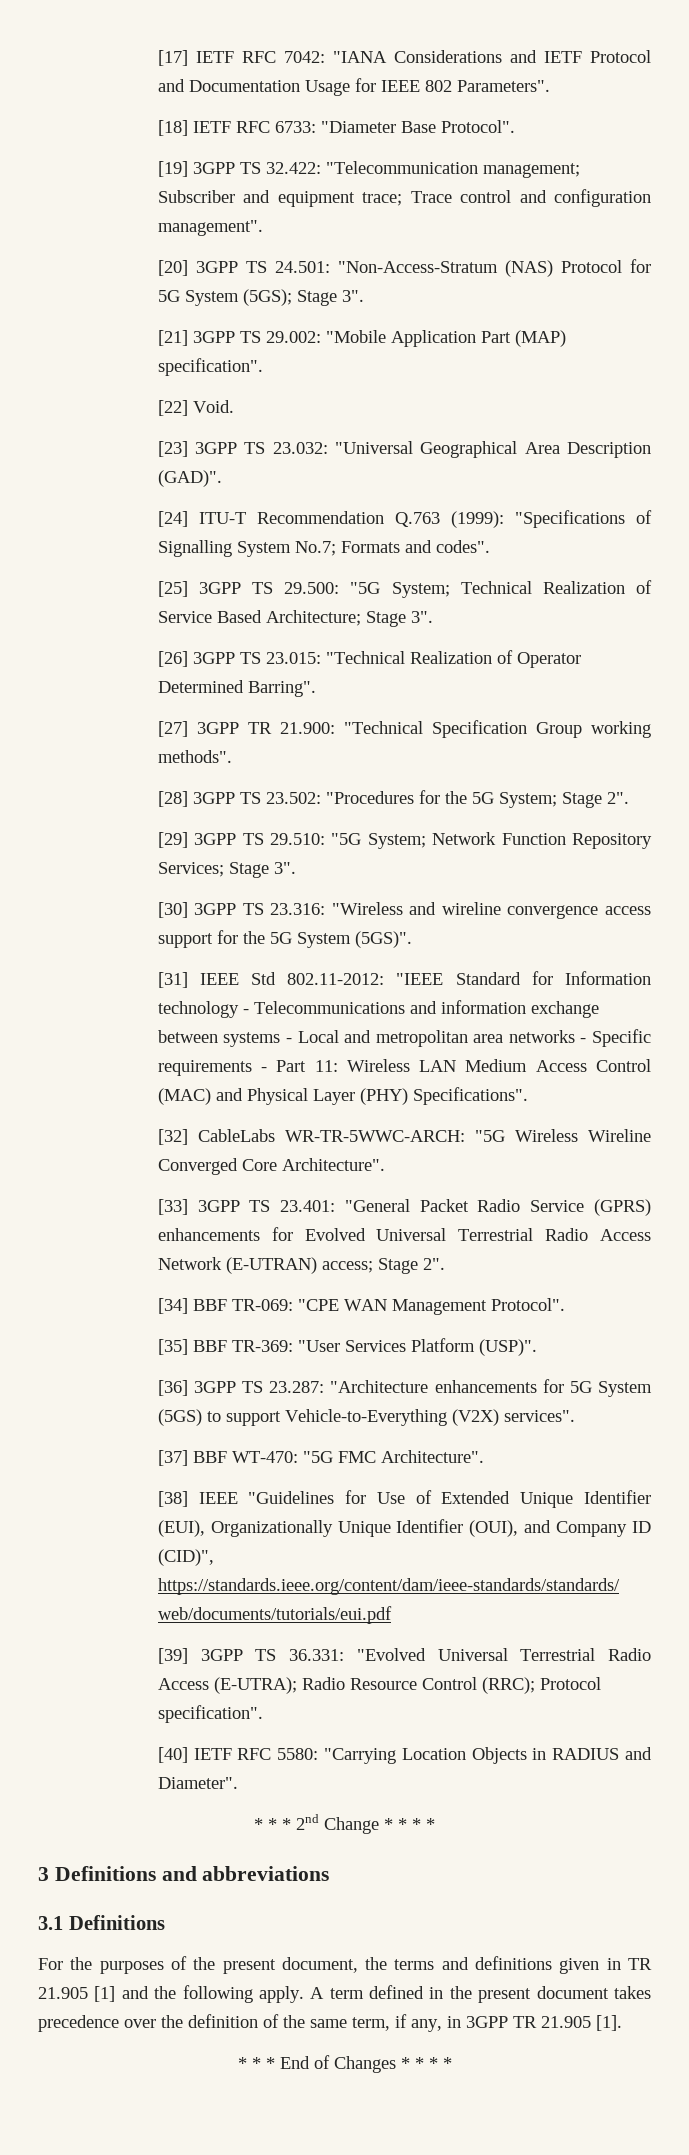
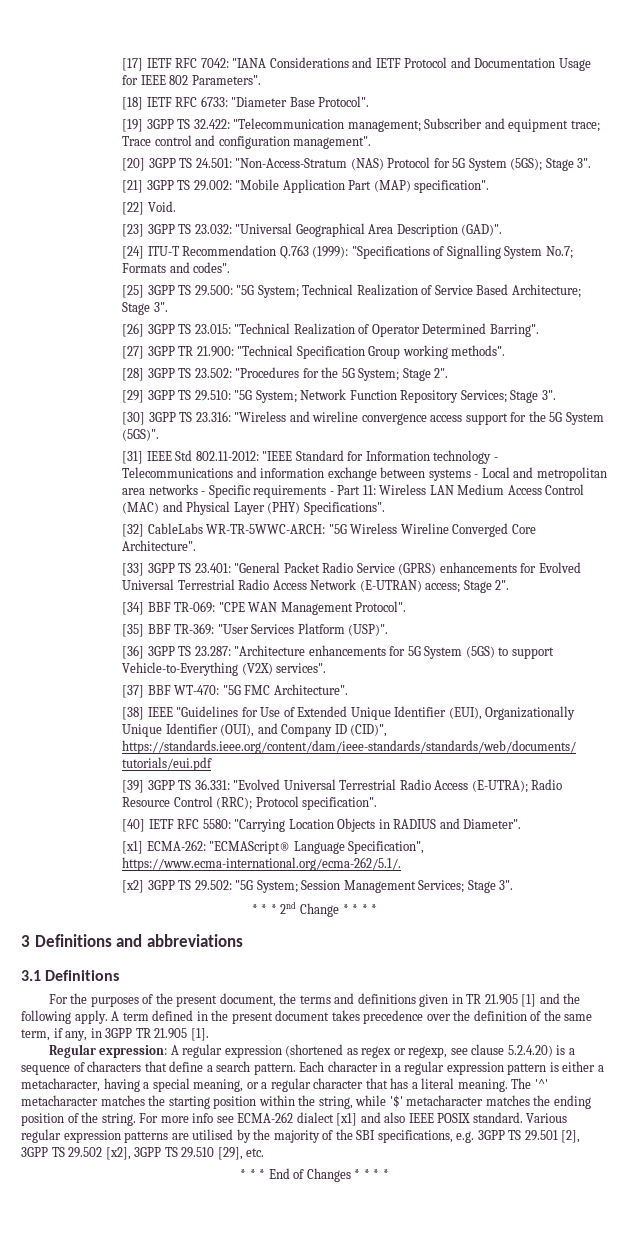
(238, 1783) none -> [122,840,425,854] [122,857,402,871] [122,880,514,893] // [x1] ECMA-262: "ECMAScript® Language Specification", https://www.ecma-international.org/ecma-262/5.1/. // [x2] 3GPP TS 29.502: "5G System; Session Management Services; Stage 3".
(622, 2023) none -> [48,1044,575,1058] [21,1061,604,1075] [21,1078,548,1092] [21,1095,591,1109] [21,1112,568,1126] [21,1129,581,1143] [21,1147,265,1160] // Regular expression: A regular expression (shortened as regex or regexp, see clause 5.2.4.20) is a sequence of characters that define a search pattern. Each character in a regular expression pattern is either a metacharacter, having a special meaning, or a regular character that has a literal meaning. The '^' metacharacter matches the starting position within the string, while '$' metacharacter matches the ending position of the string. For more info see ECMA-262 dialect [x1] and also IEEE POSIX standard. Various regular expression patterns are utilised by the majority of the SBI specifications, e.g. 3GPP TS 29.501 [2], 3GPP TS 29.502 [x2], 3GPP TS 29.510 [29], etc.

